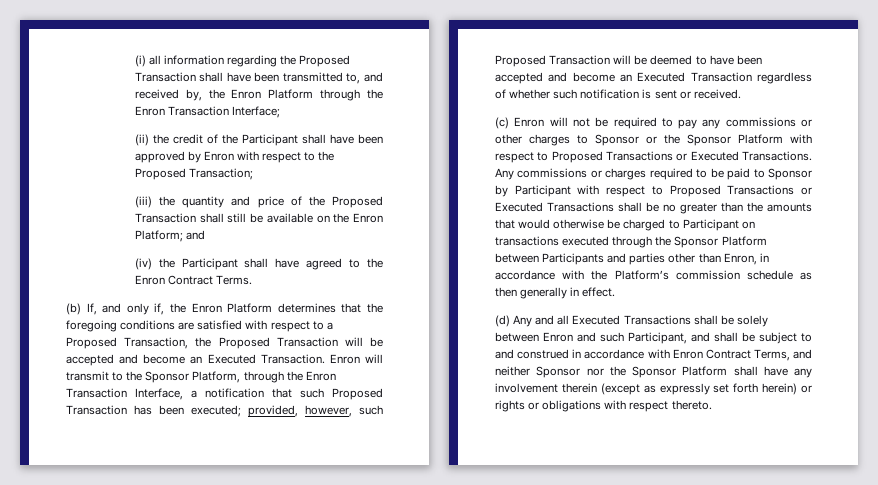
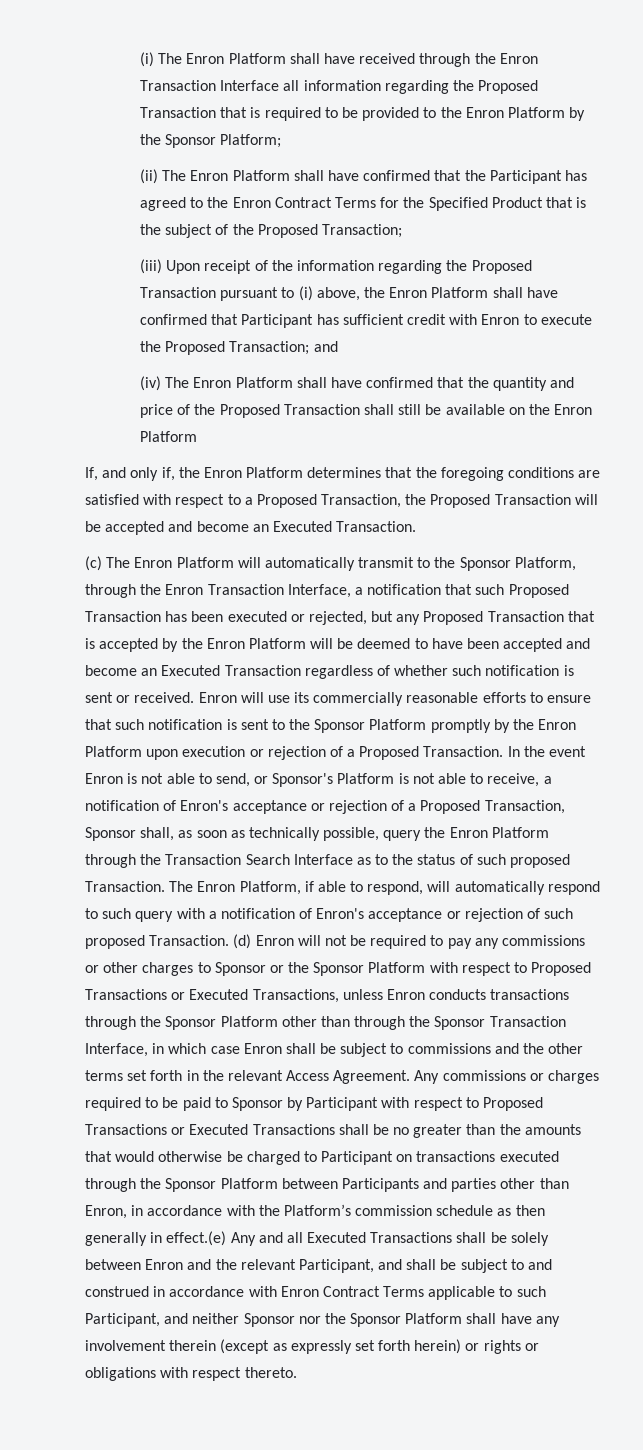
[134,55,146,67] (i) -> [140,52,538,67] [140,80,280,91] (i) The Enron Platform shall have received through the Enron Transaction Interface
[199,72,384,84] [134,89,384,101] [134,106,281,118] [134,134,383,146] [134,151,335,163] [134,168,253,180] [134,196,152,208] shall have been transmitted to, and received by, the Enron Platform through the Enron Transaction Interface; // (ii) the credit of the Participant shall have been approved by Enron with respect to the Proposed Transaction; // (iii) -> [220,107,586,121] [140,134,282,148] [140,169,587,184] [140,197,587,211] [140,224,402,238] [140,259,532,274] [140,286,558,301] [140,314,592,328] [140,341,338,355] [140,376,465,391] that is required to be provided to the Enron Platform by the Sponsor Platform; // (ii) The Enron Platform shall have confirmed that the Participant has agreed to the Enron Contract Terms for the Specified Product that is the subject of the Proposed Transaction; // (iii) Upon receipt of the information regarding the Proposed Transaction pursuant to (i) above, the Enron Platform shall have confirmed that Participant has sufficient credit with Enron to execute the Proposed Transaction; and // (iv) The Enron Platform shall have confirmed that
[134,230,205,242] [134,258,383,270] [134,275,253,285] [66,303,81,315] Platform; and // (iv) the Participant shall have agreed to the Enron Contract Terms. // (b) -> [140,431,198,442] Platform //
[329,354,383,364] Enron will -> [85,556,355,571] // (c) The Enron Platform will automatically
[191,405,383,417] [495,55,611,67] executed; provided, however, such Proposed Transaction -> [227,611,595,625] [85,638,306,652] executed or rejected, but any Proposed Transaction that is accepted by the Enron Platform
[495,117,509,129] // (c) -> [198,692,592,706] [85,719,577,733] [85,746,587,760] [85,773,552,787] [85,800,565,814] [85,827,549,841] [85,854,571,868] [85,881,600,895] [85,908,574,922] [85,934,252,949] Enron will use its commercially reasonable efforts to ensure that such notification is sent to the Sponsor Platform promptly by the Enron Platform upon execution or rejection of a Proposed Transaction. In the event Enron is not able to send, or Sponsor's Platform is not able to receive, a notification of Enron's acceptance or rejection of a Proposed Transaction, Sponsor shall, as soon as technically possible, query the Enron Platform through the Transaction Search Interface as to the status of such proposed Transaction. The Enron Platform, if able to respond, will automatically respond to such query with a notification of Enron's acceptance or rejection of such proposed Transaction. (d)
[742,151,812,161] Transactions. -> [252,989,570,1003] [85,1016,566,1030] [85,1043,584,1057] [85,1070,411,1084] Transactions, unless Enron conducts transactions through the Sponsor Platform other than through the Sponsor Transaction Interface, in which case Enron shall be subject to commissions and the other terms set forth in the relevant Access Agreement.
[582,287,616,297] [495,315,510,327] effect. // (d) -> [166,1231,227,1246] effect.(e)
[600,332,624,342] such -> [215,1259,296,1270] the relevant
[753,349,790,361] Terms, -> [383,1286,546,1300] [85,1313,160,1327] Terms applicable to such Participant,

